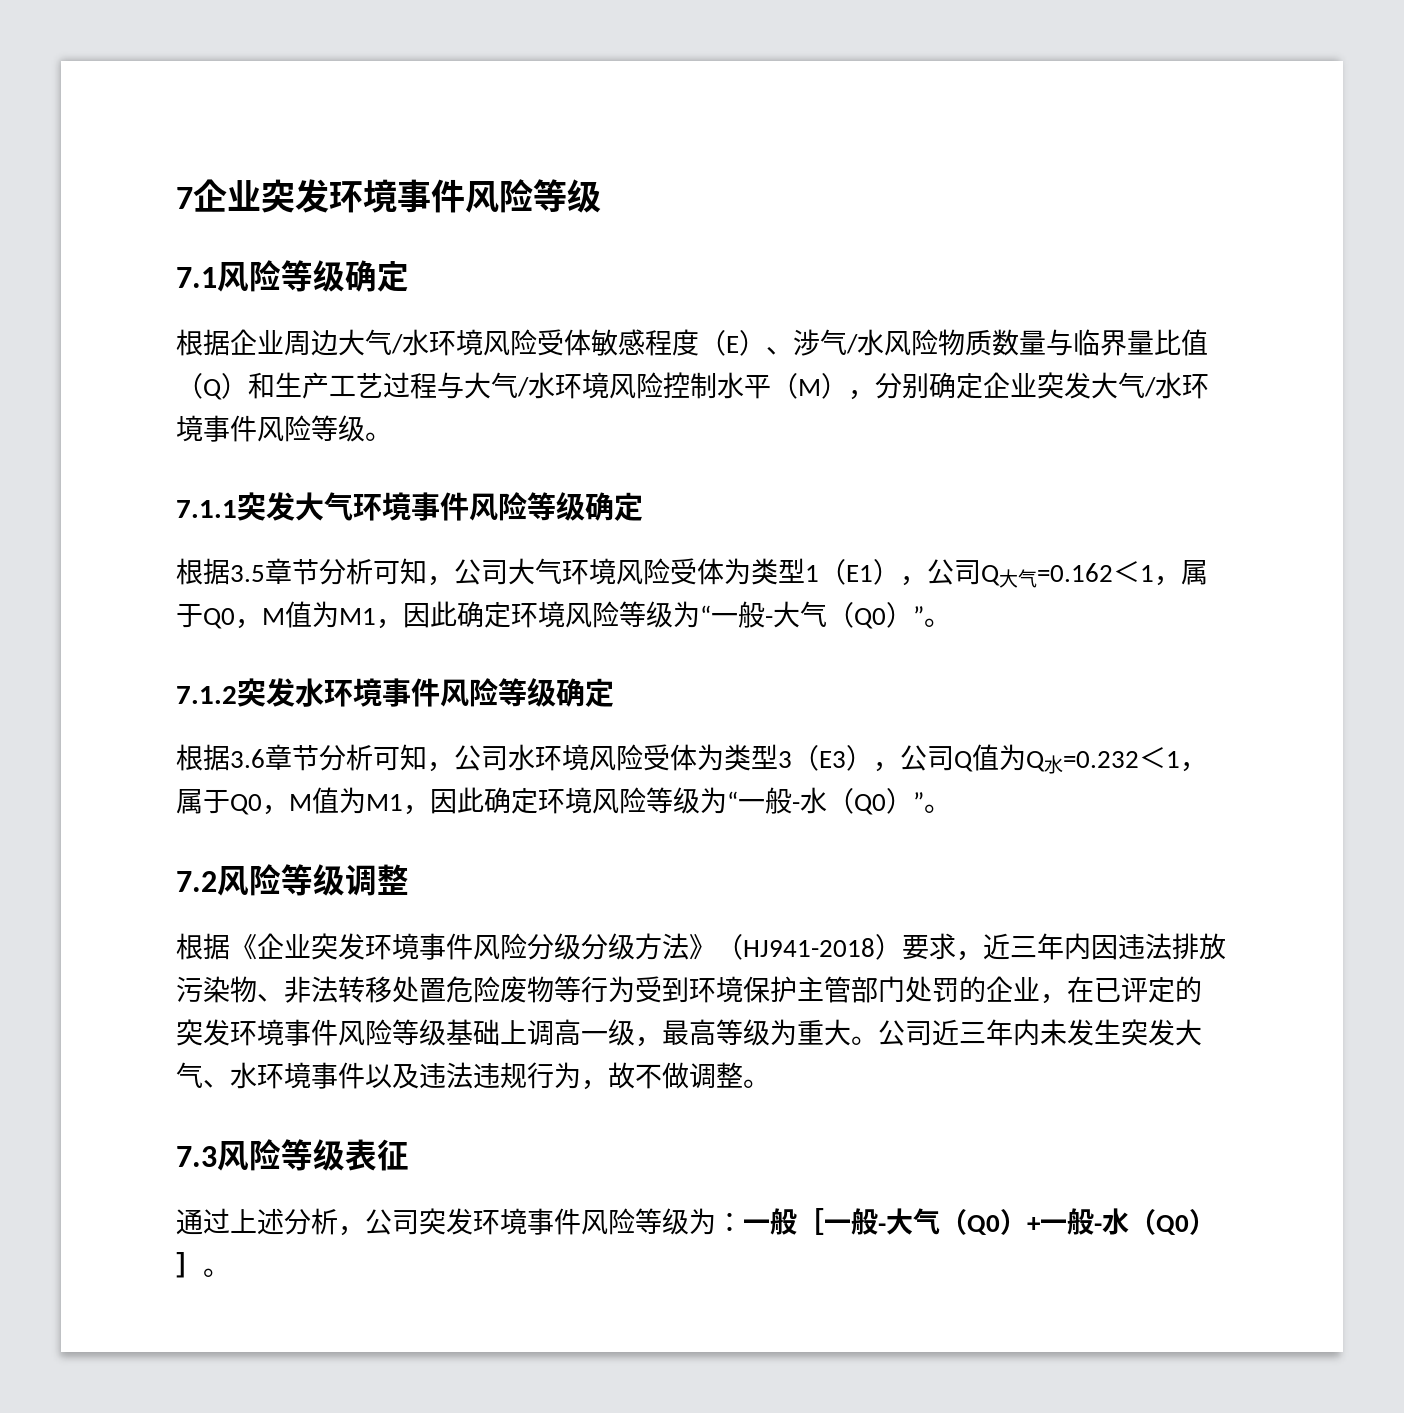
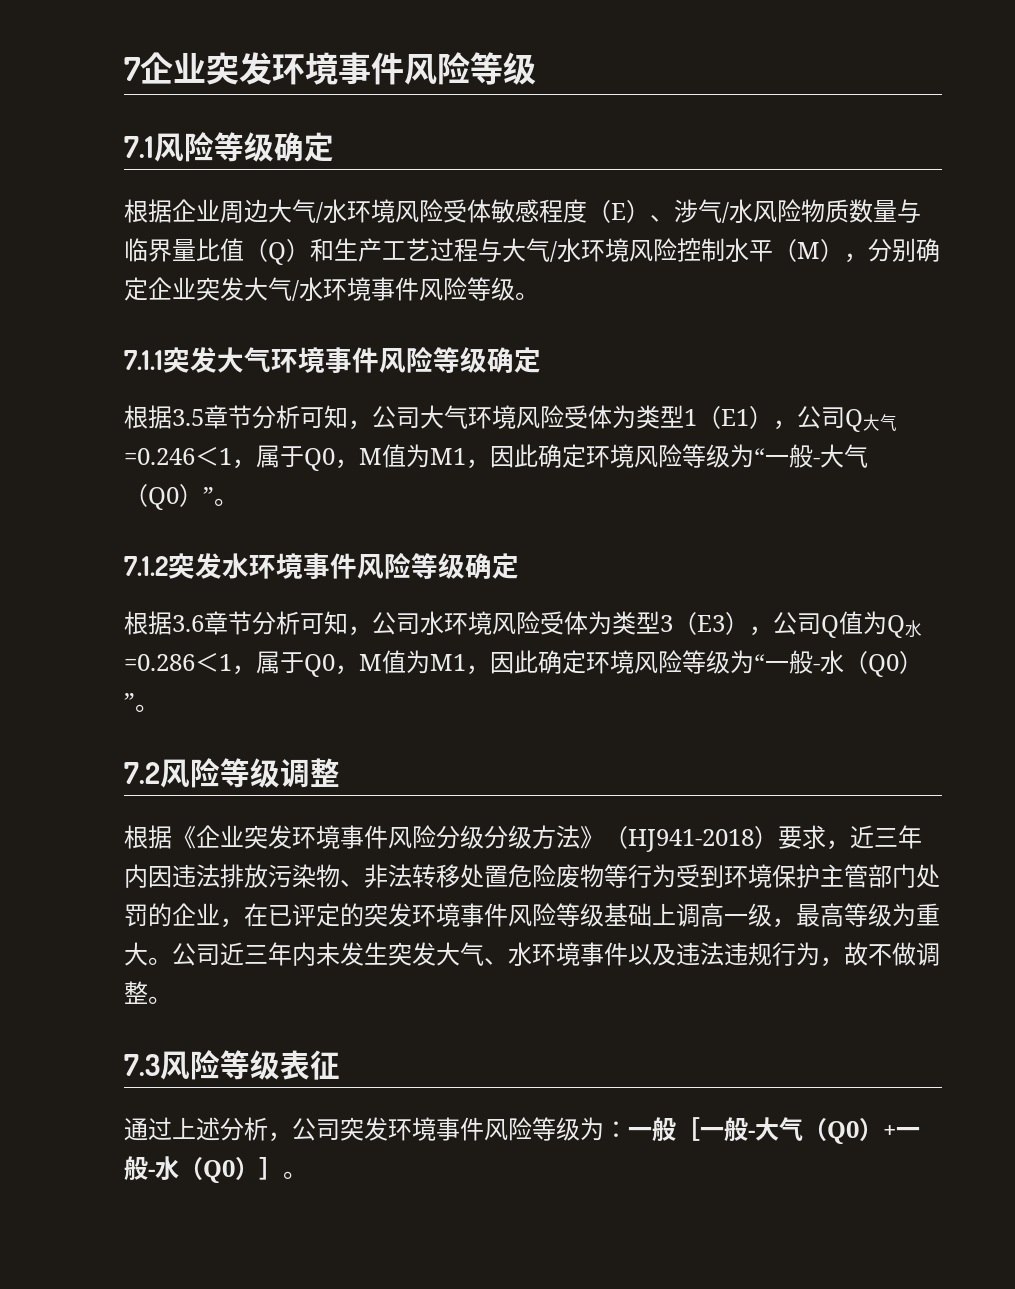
[1037,563,1113,582] =0.162 -> [124,448,195,465] =0.246
[1063,751,1139,768] =0.232 -> [124,654,195,671] =0.286

